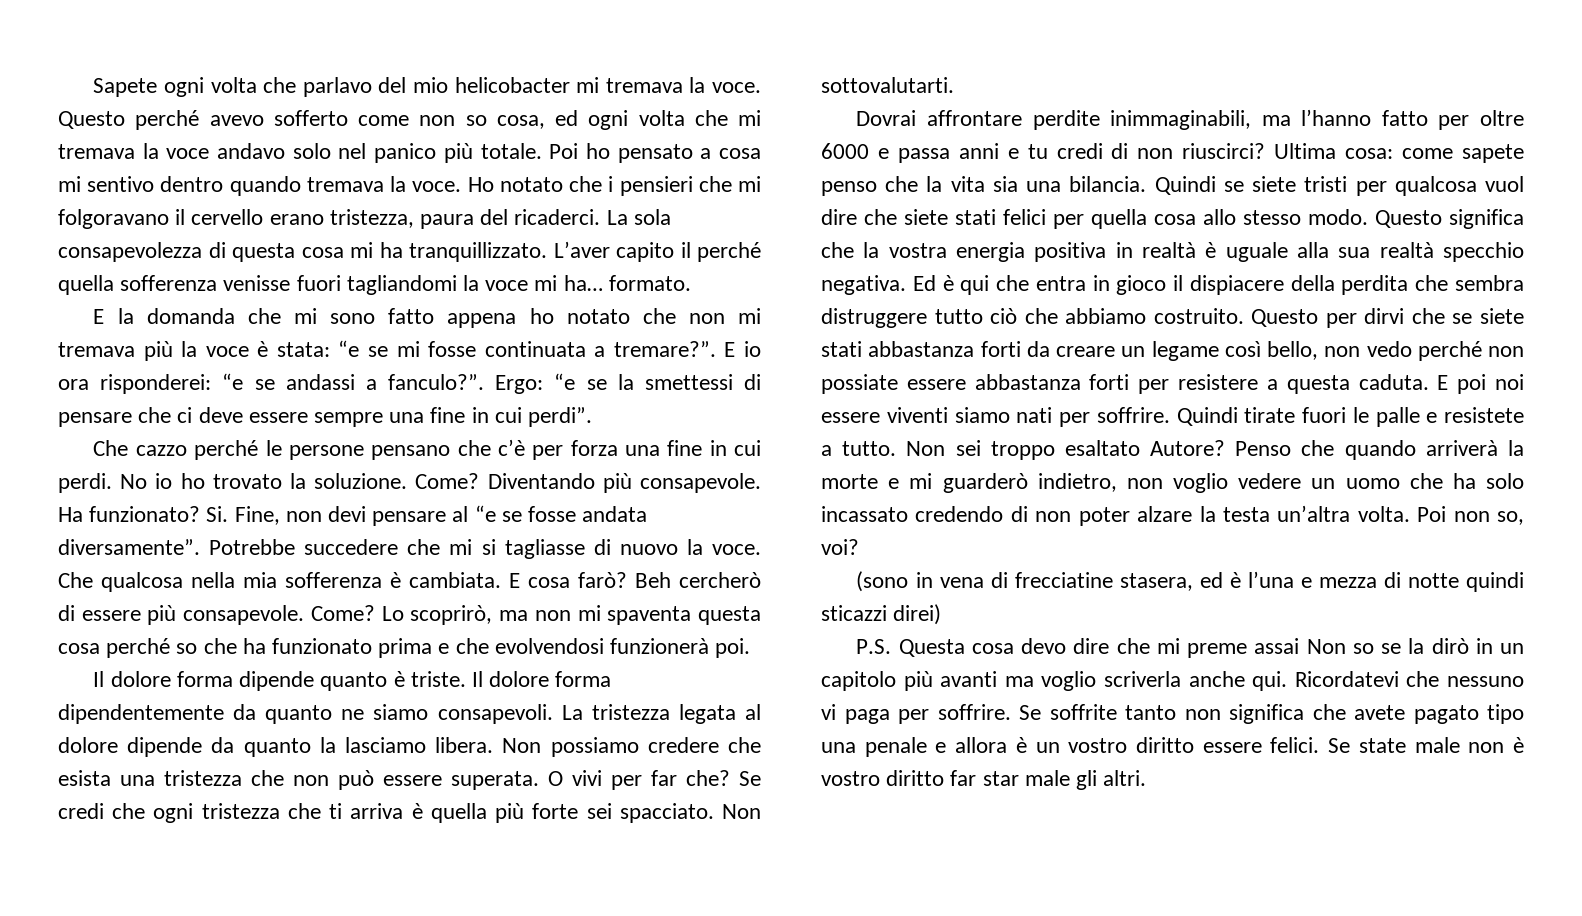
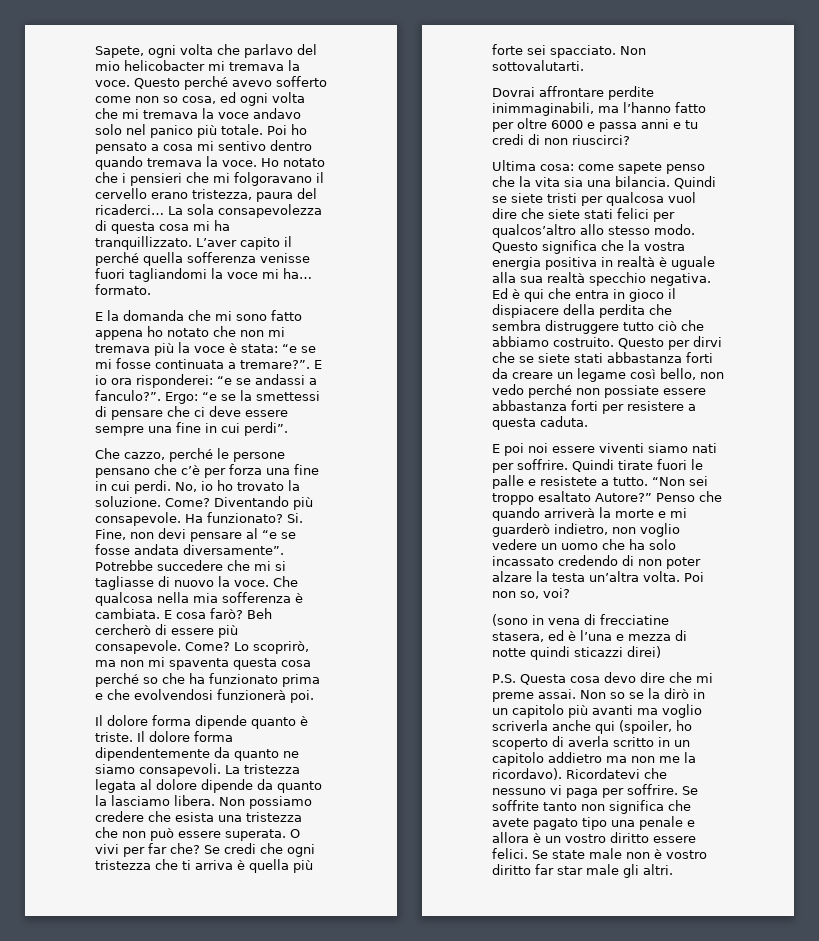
[93,78,158,97] Sapete -> [95,46,144,58] Sapete,
[514,209,601,225] ricaderci. -> [95,204,164,215] ricaderci…
[135,445,187,456] cazzo -> [124,452,165,460] cazzo,
[120,474,148,489] No -> [175,482,197,492] No,
(1266, 151) none -> (630, 140) //
[1091,209,1196,229] quella cosa -> [492,224,576,238] qualcos’altro
(1429, 382) none -> (588, 421) //
[906,441,946,456] Non -> [652,477,685,486] “Non
[1150,440,1226,456] Autore? -> [595,493,652,502] Autore?”
[1254,638,1300,654] assai -> [538,689,576,699] assai.
[1252,671,1288,691] qui. -> [595,720,692,734] [492,736,690,750] [492,752,696,766] [492,768,562,780] qui (spoiler, ho scoperto di averla scritto in un capitolo addietro ma non me la ricordavo).

